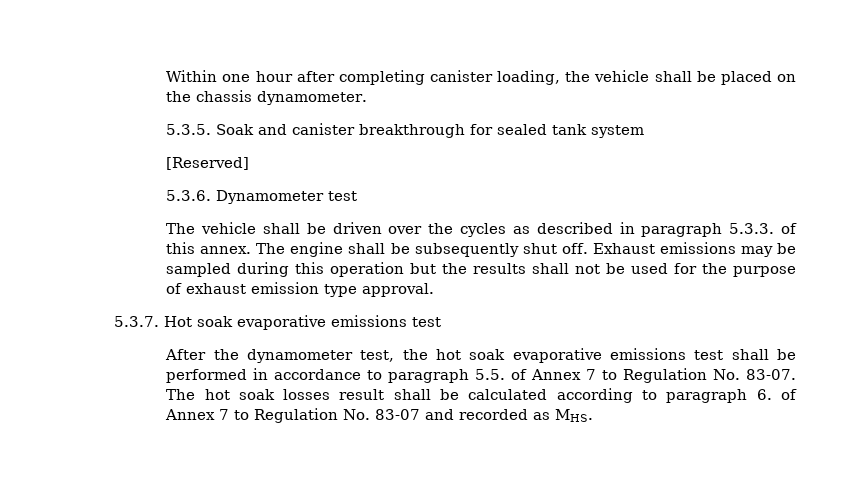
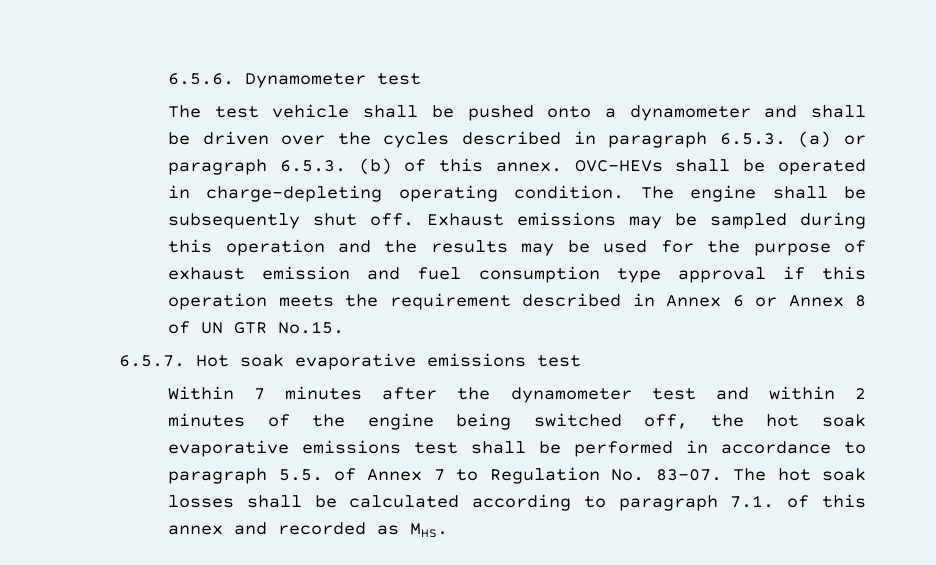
[166,70,797,85] [166,90,368,105] [166,123,645,138] [166,157,250,170] [166,190,212,201] Within one hour after completing canister loading, the vehicle shall be placed on the chassis dynamometer. // 5.3.5. Soak and canister breakthrough for sealed tank system // [Reserved] // 5.3.6. -> [168,73,235,85] 6.5.6.
[201,222,326,234] vehicle shall be -> [214,104,867,121] [168,132,191,145] test vehicle shall be pushed onto a dynamometer and shall be
[512,226,530,234] as -> (450, 140) none
[729,223,797,234] [166,242,252,254] 5.3.3. of this annex. -> [719,131,866,148] [168,158,866,175] [168,185,625,202] 6.5.3. (a) or paragraph 6.5.3. (b) of this annex. OVC-HEVs shall be operated in charge-depleting operating condition.
[410,263,437,274] but -> [337,240,371,253] and
[532,263,601,274] shall not -> [521,243,555,256] may
[324,283,435,297] [113,316,159,327] type approval. // 5.3.7. -> [367,266,867,283] [168,293,866,310] [168,321,345,334] [119,355,186,367] and fuel consumption type approval if this operation meets the requirement described in Annex 6 or Annex 8 of UN GTR No.15. // 6.5.7.
[165,349,395,363] After the dynamometer test, -> [168,386,867,403] [168,413,689,430] Within 7 minutes after the dynamometer test and within 2 minutes of the engine being switched off,
[339,389,385,400] result -> (235, 501) none
[756,389,798,400] [165,408,421,423] 6. of Annex 7 to Regulation No. 83-07 -> [730,494,866,508] [168,525,224,535] 7.1. of this annex

